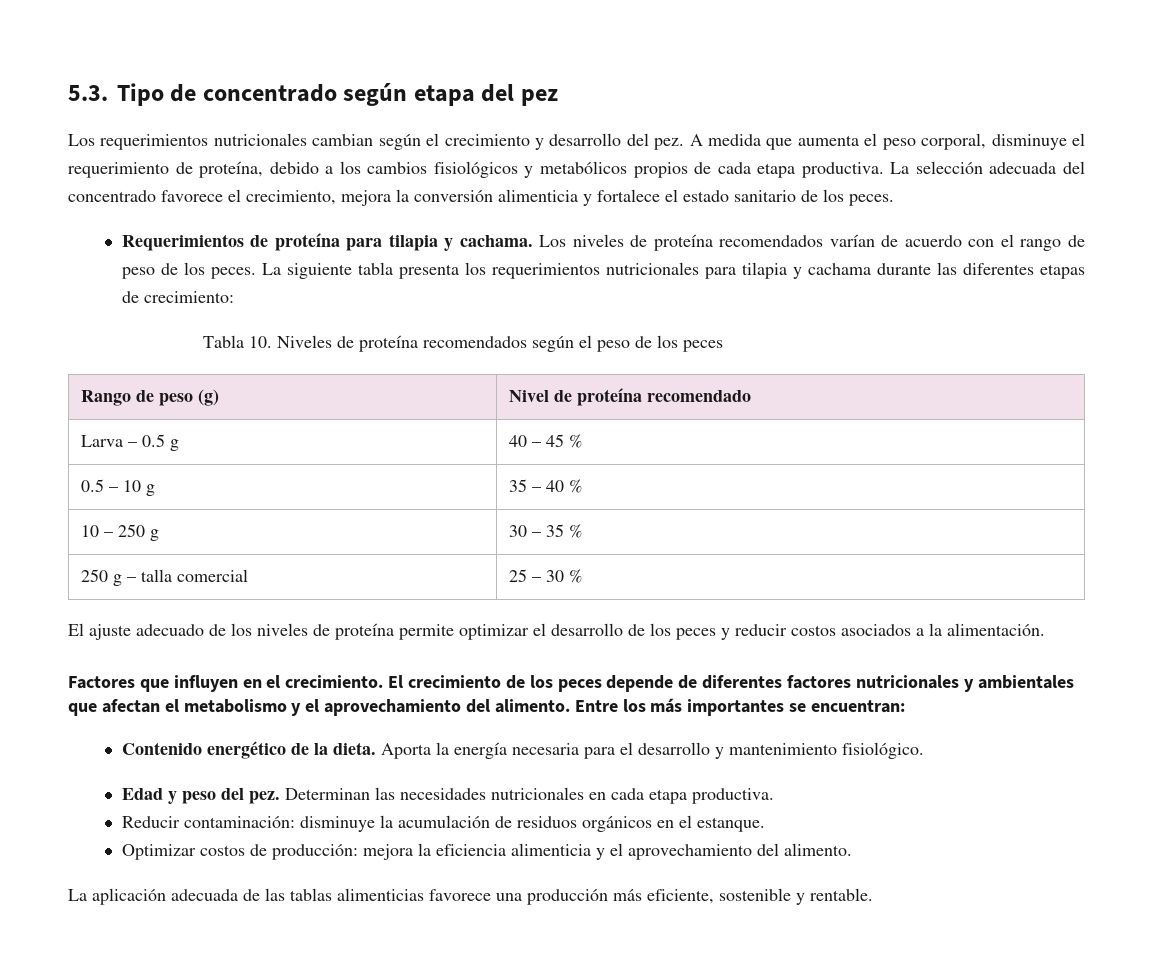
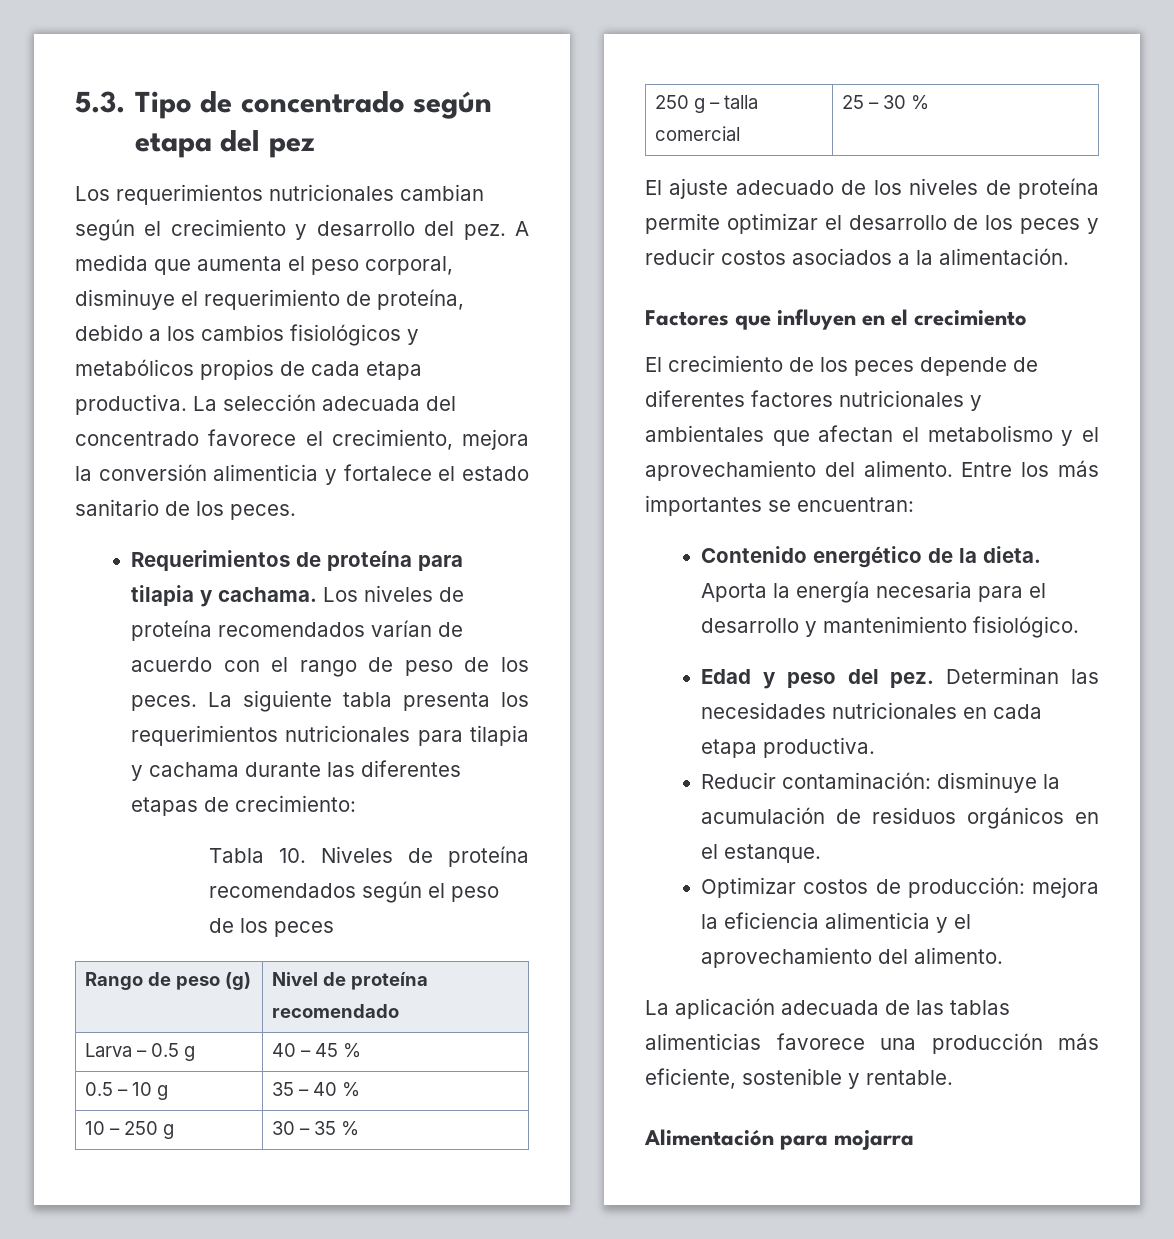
[285,675,384,688] crecimiento. -> [914,310,1028,326] crecimiento //
(873, 894) none -> [644,1129,915,1150] // Alimentación para mojarra

